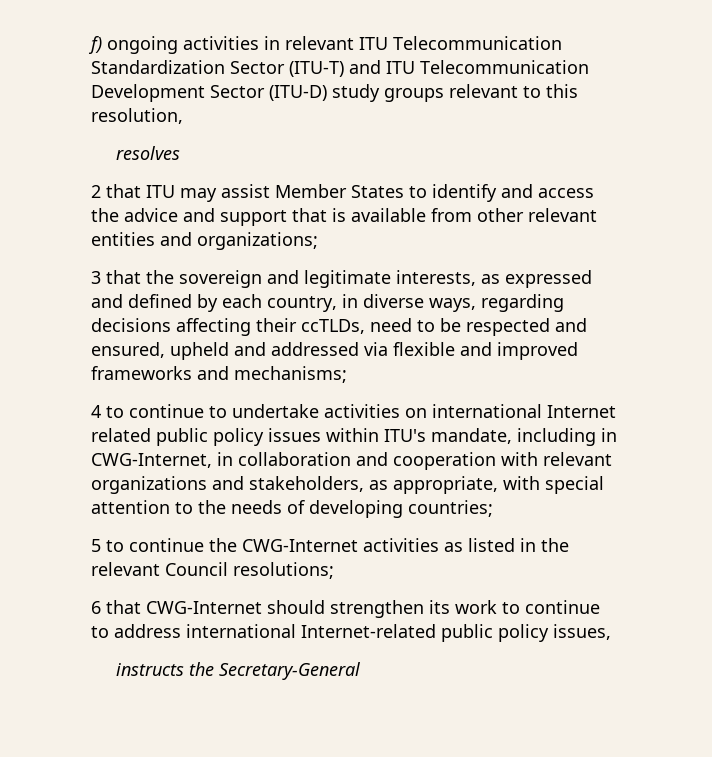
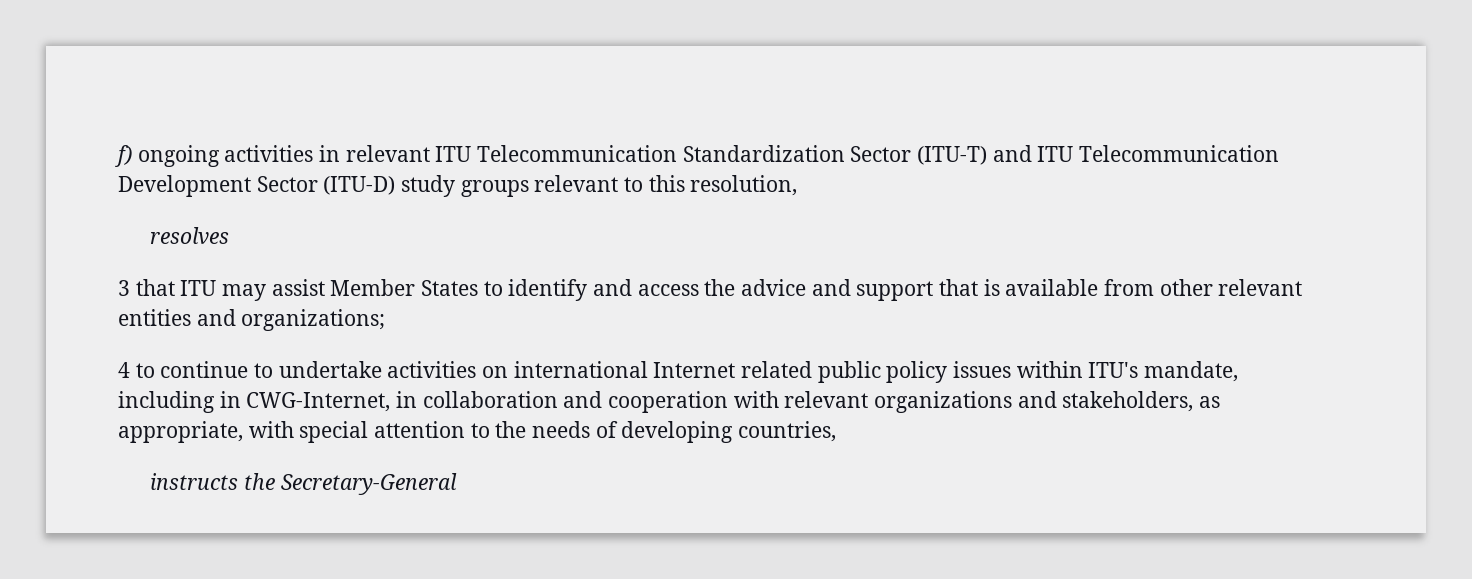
[91,185,101,198] 2 -> [118,280,130,296] 3
[91,270,592,288] [91,294,564,312] [91,318,587,336] [91,342,578,360] [91,366,347,383] // 3 that the sovereign and legitimate interests, as expressed and defined by each country, in diverse ways, regarding decisions affecting their ccTLDs, need to be respected and ensured, upheld and addressed via flexible and improved frameworks and mechanisms; -> (386, 320) none
[408,500,493,517] [91,538,569,552] [91,562,334,579] [91,600,600,618] [91,624,611,642] countries; // 5 to continue the CWG-Internet activities as listed in the relevant Council resolutions; // 6 that CWG-Internet should strengthen its work to continue to address international Internet-related public policy issues, -> [738,421,837,442] countries,

